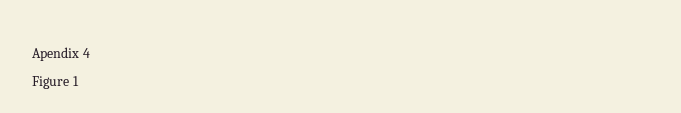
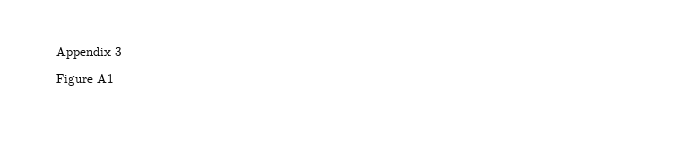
[32,47,90,61] Apendix 4 -> [56,47,122,59] Appendix 3
[72,76,79,86] 1 -> [97,74,114,84] A1

